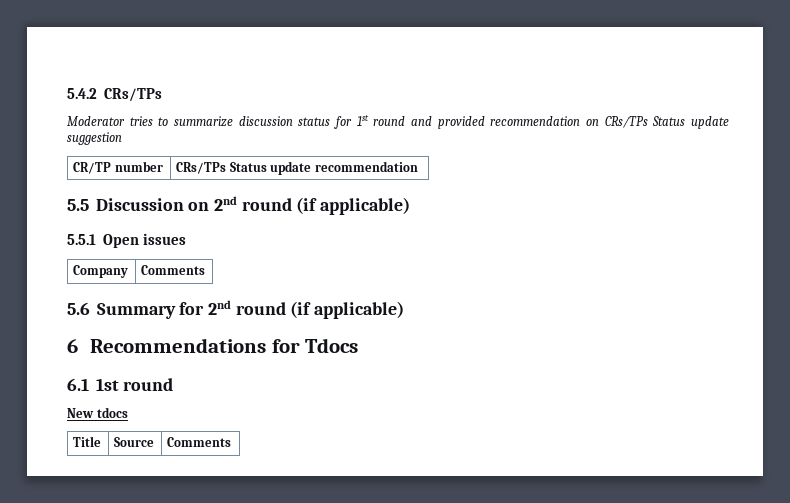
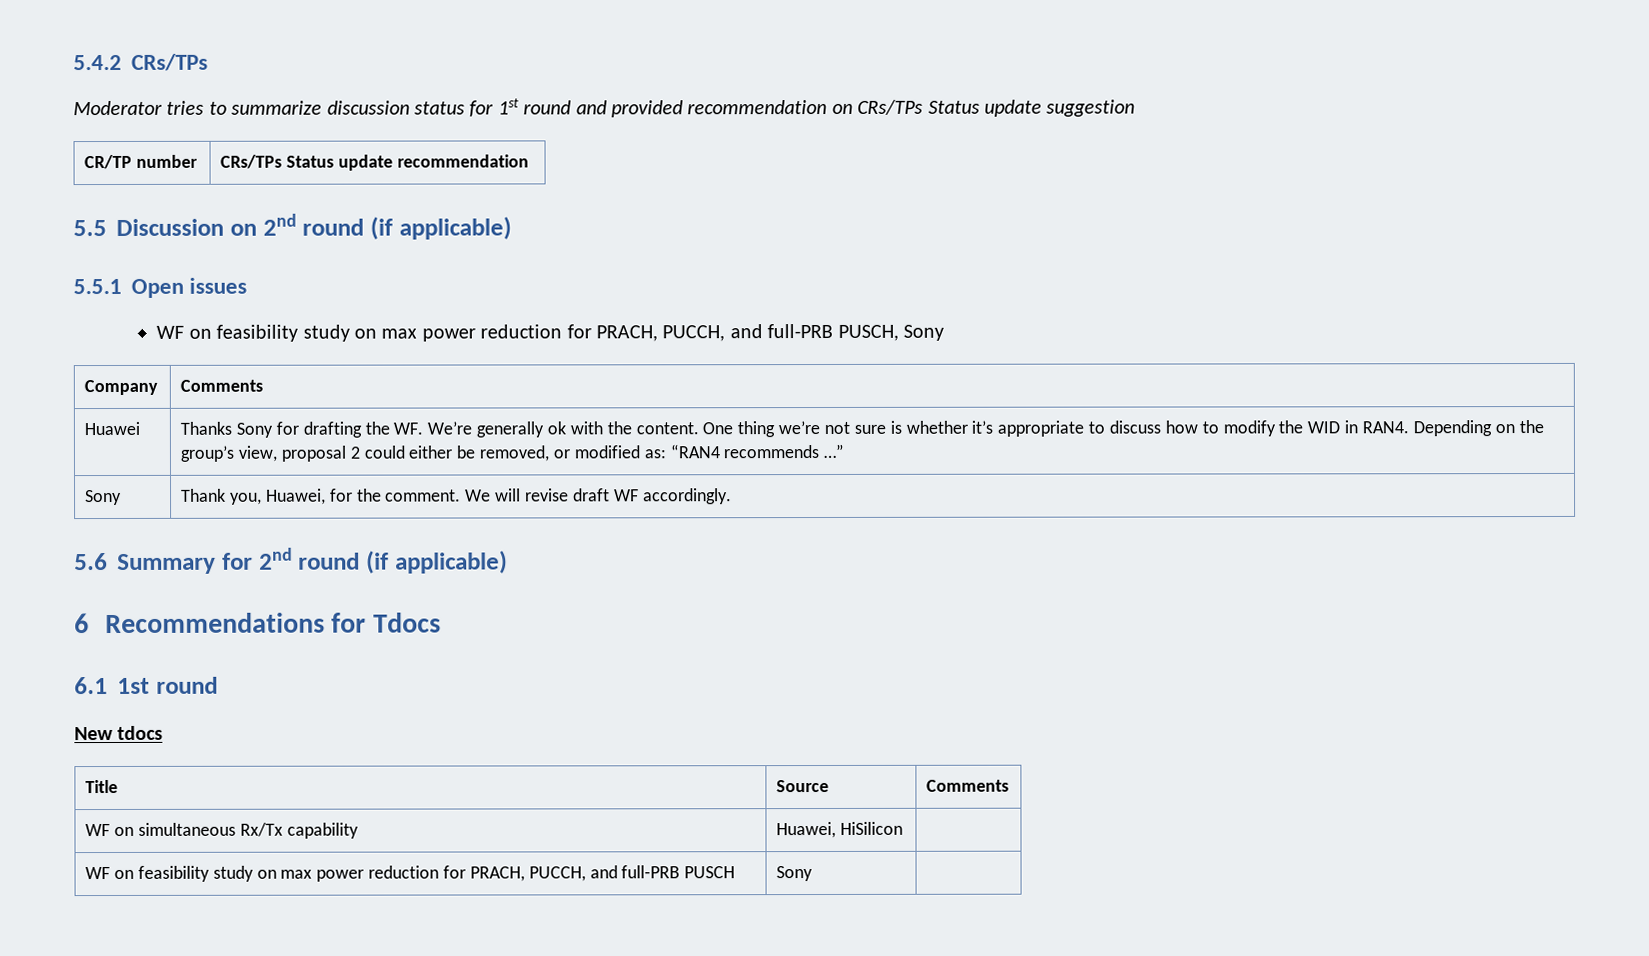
[73,265,129,278] [141,265,206,275] // Company | Comments -> [156,323,944,342] [84,379,159,396] [180,379,264,392] [84,421,141,436] [180,419,1544,438] [180,443,845,462] [85,489,123,506] [181,488,732,505] // WF on feasibility study on max power reduction for PRACH, PUCCH, and full-PRB PUSCH, Sony // Company | Comments // Huawei | Thanks Sony for drafting the WF. We’re generally ok with the content. One thing we’re not sure is whether it’s appropriate to discuss how to modify the WID in RAN4. Depending on the group’s view, proposal 2 could either be removed, or modified as: “RAN4 recommends …” // Sony | Thank you, Huawei, for the comment. We will revise draft WF accordingly.
(232, 442) none -> [85,822,359,839] [776,821,903,839] [85,865,736,882] [776,866,814,882] // WF on simultaneous Rx/Tx capability | Huawei, HiSilicon | // WF on feasibility study on max power reduction for PRACH, PUCCH, and full-PRB PUSCH | Sony |

